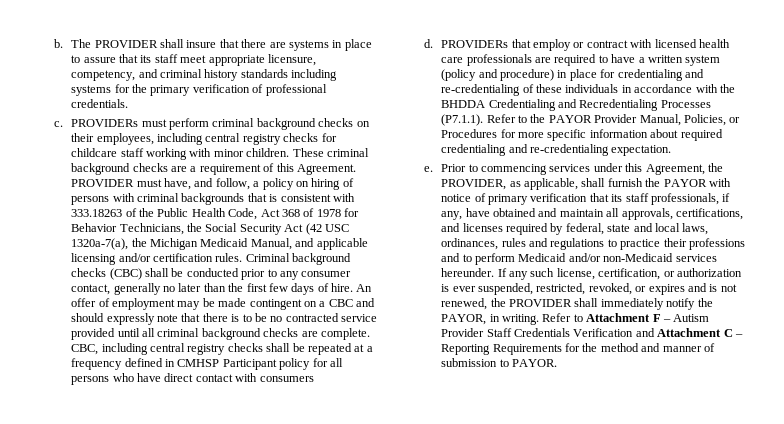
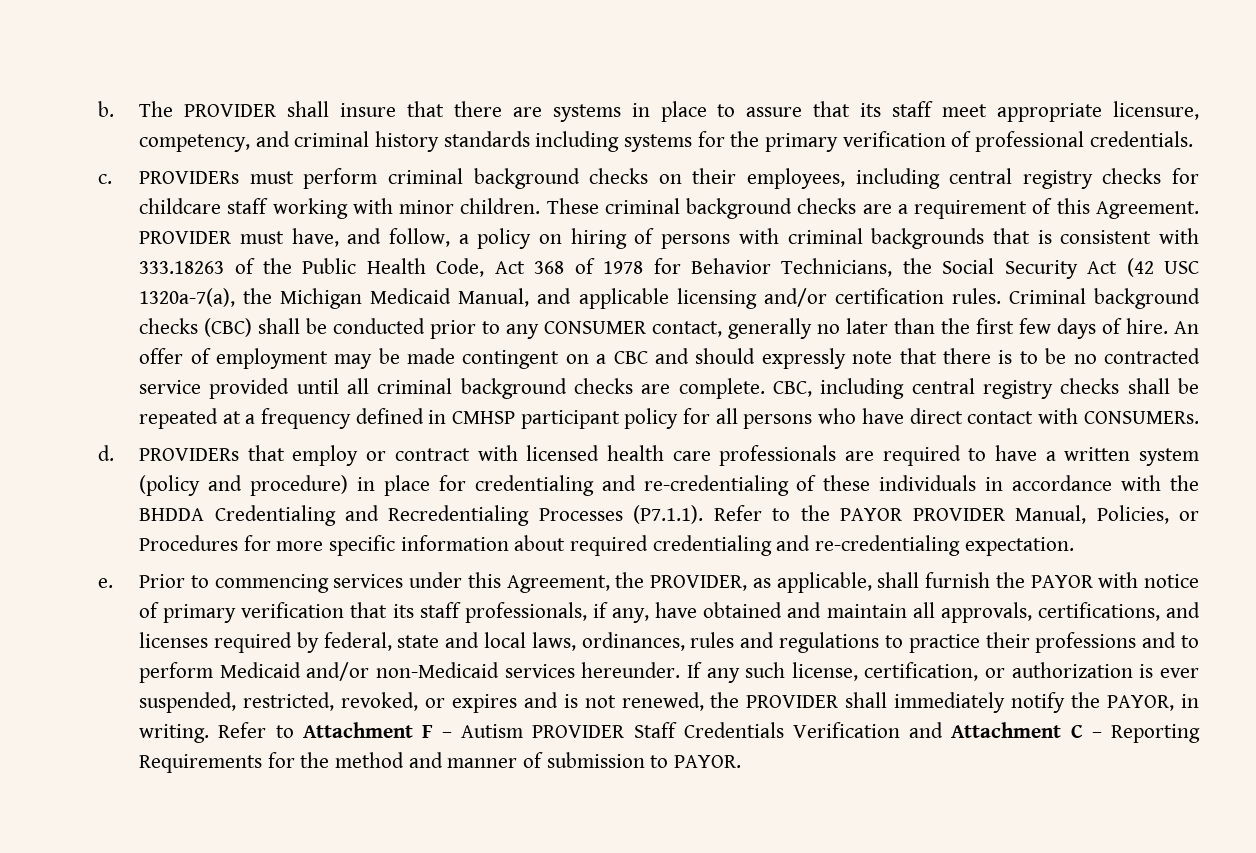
[301,271,352,277] consumer -> [544,321,648,334] CONSUMER
[222,359,277,370] Participant -> [520,410,620,429] participant
[259,376,314,382] consumers -> [1083,411,1199,424] CONSUMERs.
[594,114,638,123] Provider -> [912,508,1006,521] PROVIDER
[441,328,485,337] Provider -> [532,725,626,738] PROVIDER

